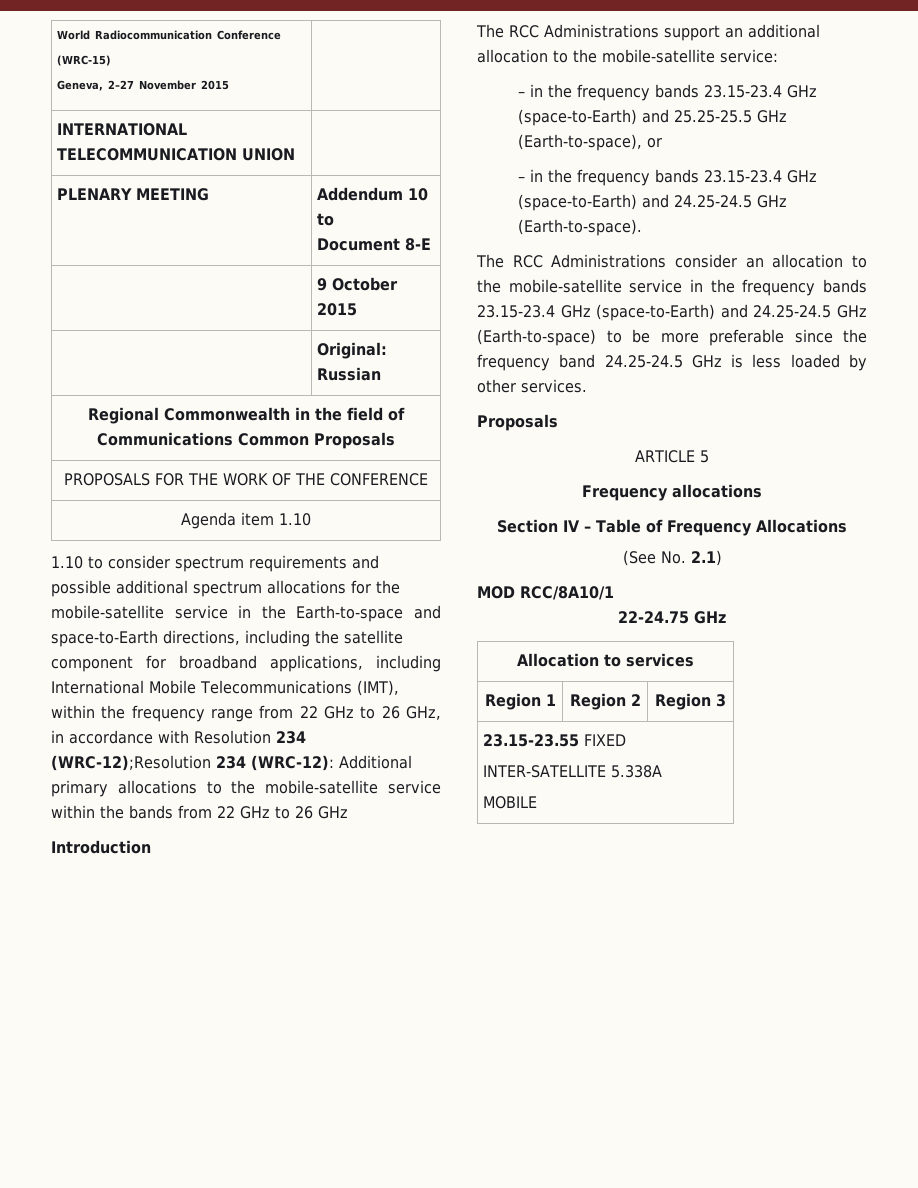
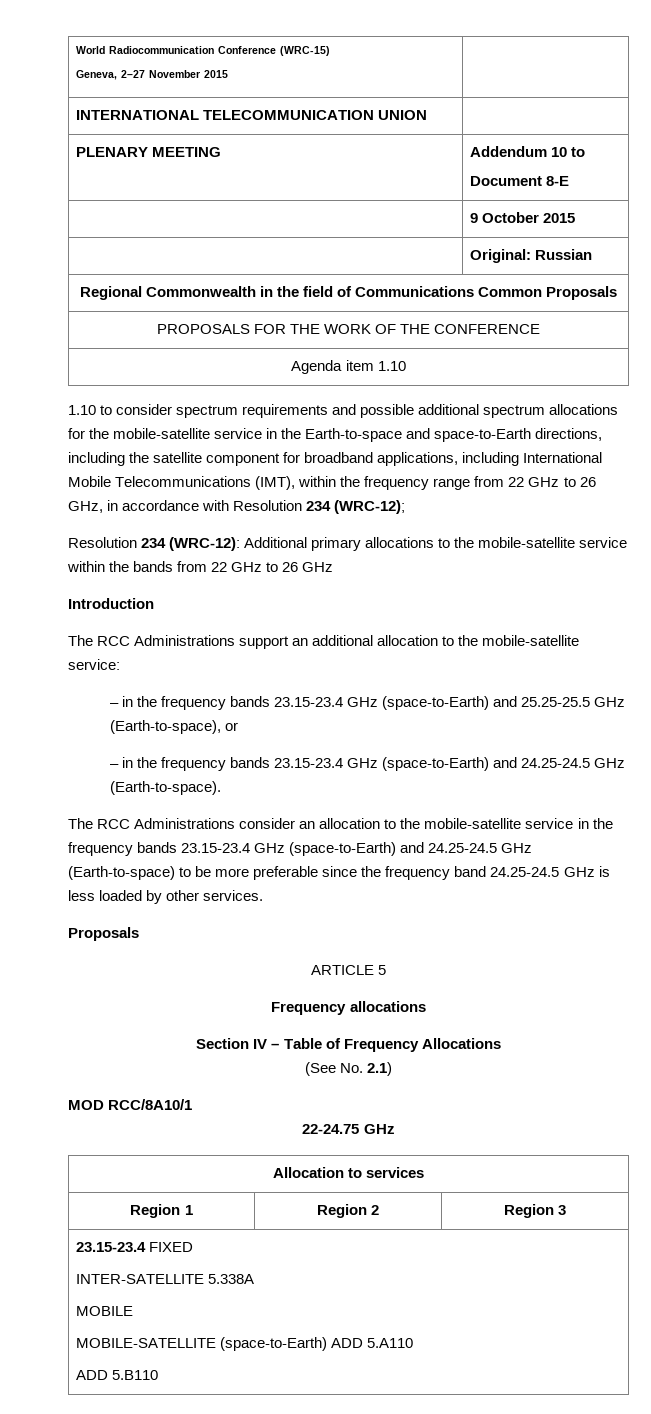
[51,755,211,771] (WRC-12);Resolution -> [334,500,406,514] [68,537,137,548] (WRC-12); // Resolution
[483,734,580,747] 23.15-23.55 -> [75,1242,146,1252] 23.15-23.4
(538, 802) none -> [75,1337,414,1351] [75,1370,158,1380] // MOBILE-SATELLITE (space-to-Earth) ADD 5.A110 // ADD 5.B110

